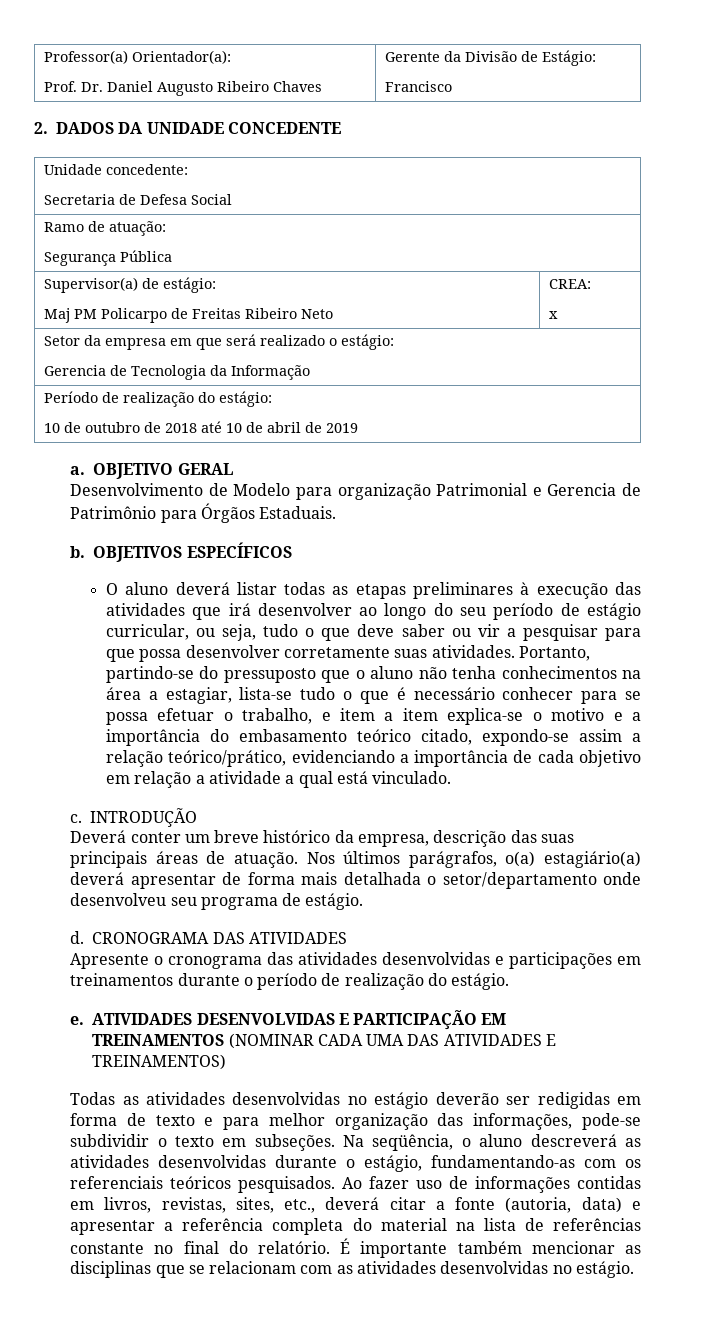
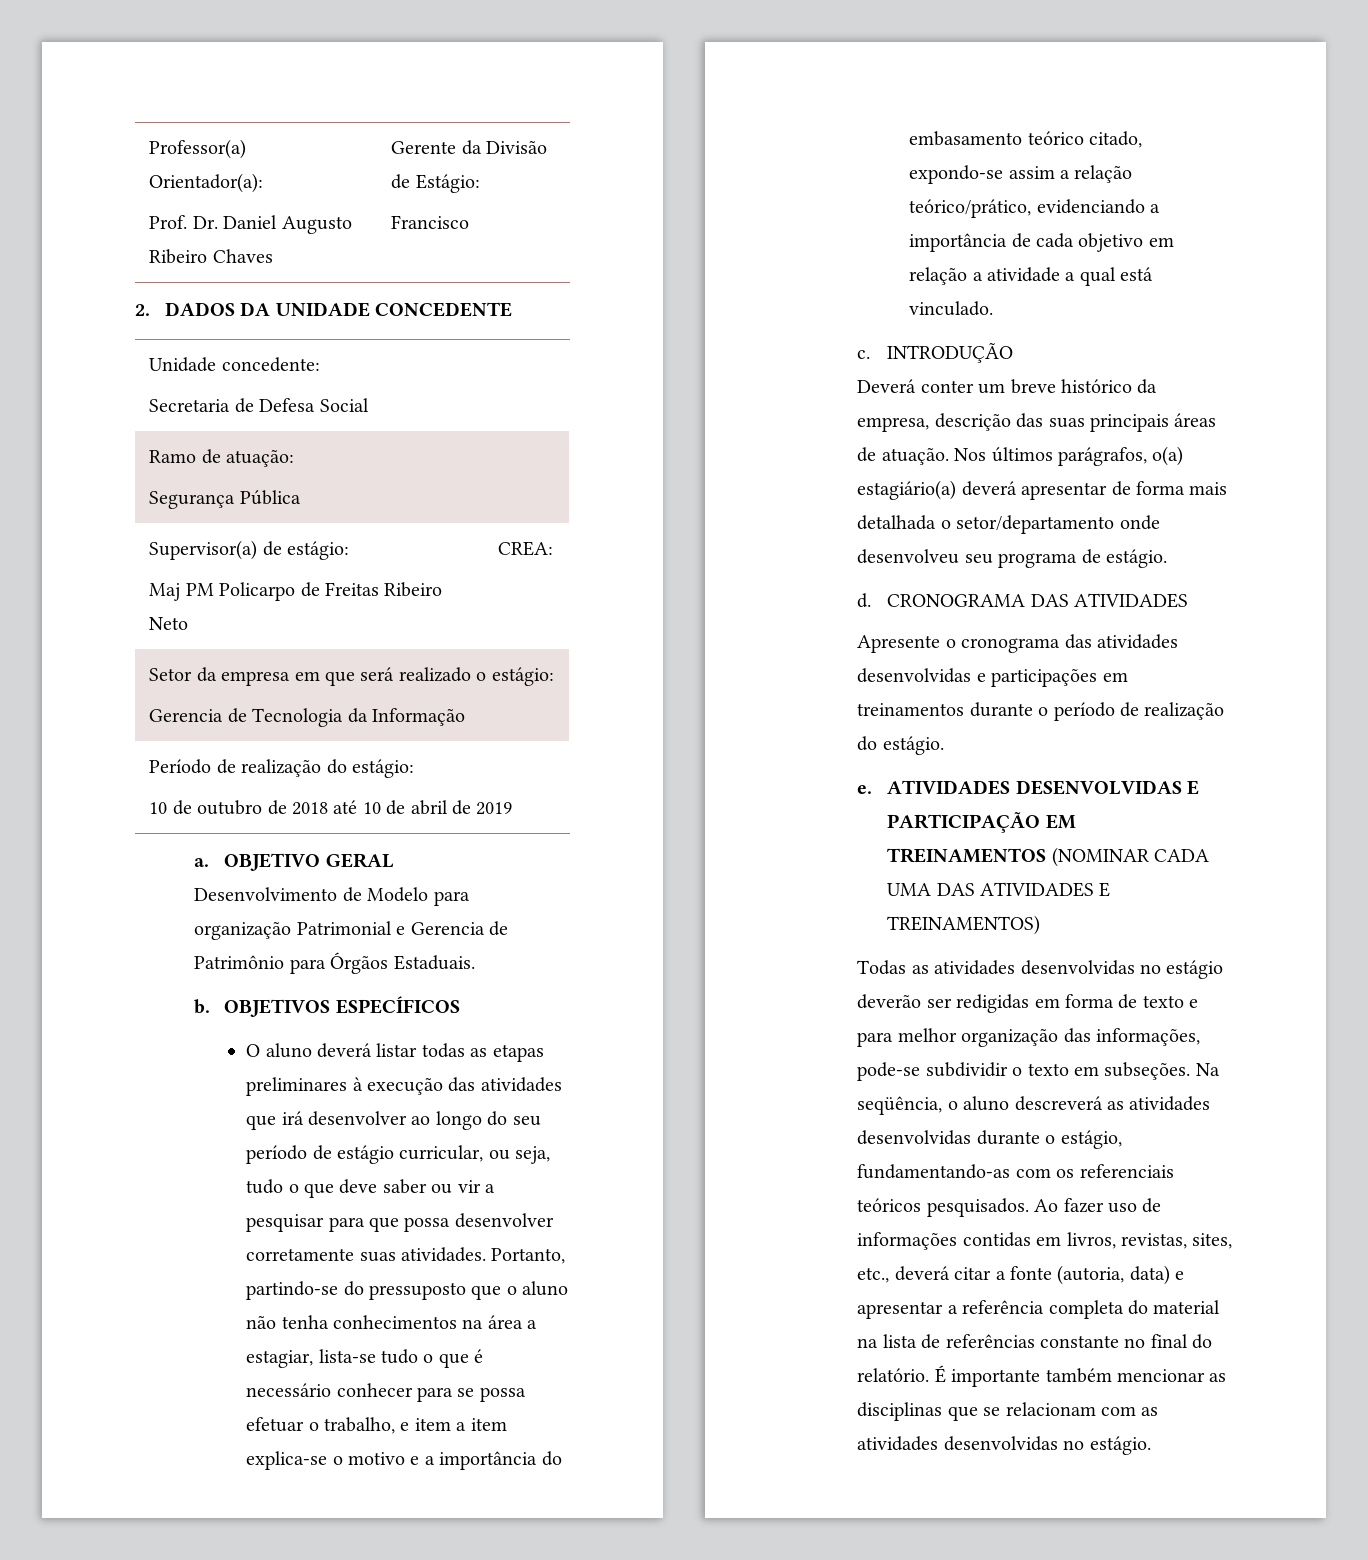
[548,311,558,319] // x -> (554, 548) none

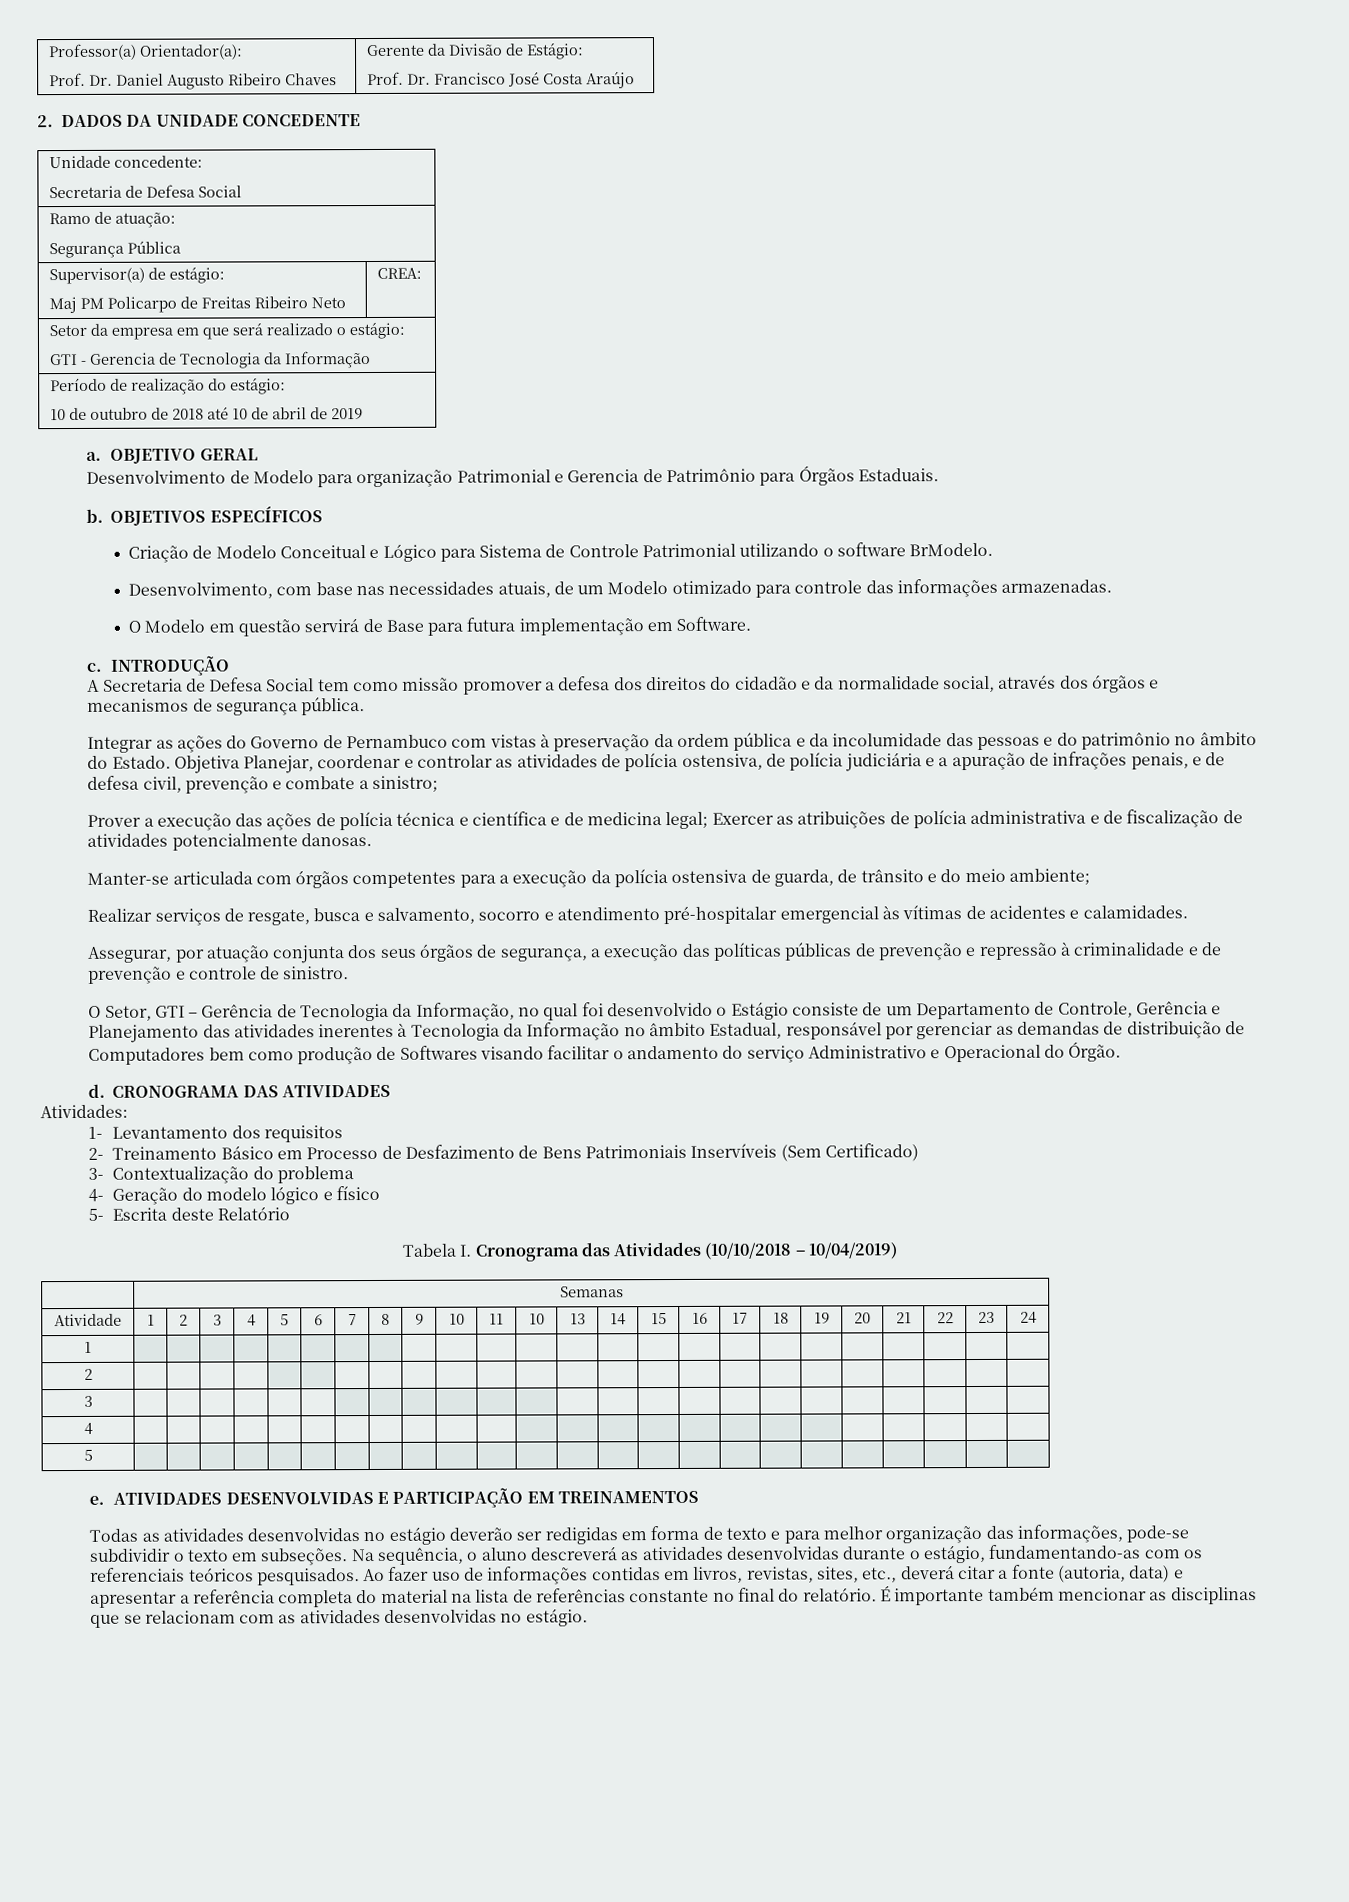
(480, 183) none -> [367,71,432,86] Prof. Dr.
(470, 222) none -> [508,71,636,89] José Costa Araújo
(554, 676) none -> [50,353,88,366] GTI -
[246,1043,544,1062] [246,1077,562,1096] [246,1111,541,1130] [246,1145,551,1164] [246,1179,495,1198] [246,1213,554,1232] [246,1247,566,1264] [246,1281,569,1300] [246,1315,538,1329] [246,1349,484,1368] [246,1383,526,1402] [246,1417,507,1434] [246,1451,562,1470] [909,131,1142,148] [909,165,1133,184] [909,199,1160,218] [909,233,1174,252] [909,267,1154,286] [909,301,994,316] [857,342,1014,363] [857,379,1158,394] [857,413,1217,432] [857,446,1184,466] [857,480,1228,500] [857,515,1160,534] [857,549,1168,568] [857,593,1188,608] [857,634,1179,653] [857,668,1128,687] [857,702,1225,721] [857,736,944,755] O aluno deverá listar todas as etapas preliminares à execução das atividades que irá desenvolver ao longo do seu período de estágio curricular, ou seja, tudo o que deve saber ou vir a pesquisar para que possa desenvolver corretamente suas atividades. Portanto, partindo-se do pressuposto que o aluno não tenha conhecimentos na área a estagiar, lista-se tudo o que é necessário conhecer para se possa efetuar o trabalho, e item a item explica-se o motivo e a importância do embasamento teórico citado, expondo-se assim a relação teórico/prático, evidenciando a importância de cada objetivo em relação a atividade a qual está vinculado. // c. INTRODUÇÃO // Deverá conter um breve histórico da empresa, descrição das suas principais áreas de atuação. Nos últimos parágrafos, o(a) estagiário(a) deverá apresentar de forma mais detalhada o setor/departamento onde desenvolveu seu programa de estágio. // d. CRONOGRAMA DAS ATIVIDADES // Apresente o cronograma das atividades desenvolvidas e participações em treinamentos durante o período de realização do estágio. -> [127,542,994,563] [127,578,1113,599] [127,616,752,637] [87,655,231,676] [87,674,1160,695] [87,697,366,716] [87,732,1257,753] [87,751,1226,774] [87,775,439,794] [87,809,1243,831] [87,833,372,851] [87,868,1090,889] [87,905,1188,926] [87,941,1222,964] [88,966,350,984] [88,1001,1222,1022] [88,1021,1245,1043] [88,1041,1122,1065] [88,1083,391,1098] [40,1104,128,1119] [88,1125,343,1143] [88,1143,919,1162] [88,1166,354,1184] [88,1185,380,1205] [88,1206,290,1221] [401,1241,899,1262] [559,1286,624,1298] [54,1313,122,1327] [146,1314,155,1326] [179,1314,188,1326] [212,1314,222,1326] [246,1314,256,1327] [280,1314,289,1326] [313,1314,323,1326] [347,1314,357,1326] [381,1313,390,1325] [414,1313,424,1325] [448,1313,465,1325] [489,1313,504,1325] [528,1313,545,1325] [569,1313,586,1325] [610,1313,626,1326] [650,1313,667,1325] [691,1312,708,1324] [732,1312,748,1324] [772,1312,789,1324] [813,1312,830,1324] [854,1312,871,1324] [895,1312,912,1324] [936,1312,954,1324] [978,1311,995,1323] [1019,1311,1037,1324] [84,1341,92,1353] [83,1368,93,1380] [83,1395,93,1407] [83,1422,93,1435] [83,1449,93,1461] Criação de Modelo Conceitual e Lógico para Sistema de Controle Patrimonial utilizando o software BrModelo. // Desenvolvimento, com base nas necessidades atuais, de um Modelo otimizado para controle das informações armazenadas. // O Modelo em questão servirá de Base para futura implementação em Software. // c. INTRODUÇÃO // A Secretaria de Defesa Social tem como missão promover a defesa dos direitos do cidadão e da normalidade social, através dos órgãos e mecanismos de segurança pública. // Integrar as ações do Governo de Pernambuco com vistas à preservação da ordem pública e da incolumidade das pessoas e do patrimônio no âmbito do Estado. Objetiva Planejar, coordenar e controlar as atividades de polícia ostensiva, de polícia judiciária e a apuração de infrações penais, e de defesa civil, prevenção e combate a sinistro; // Prover a execução das ações de polícia técnica e científica e de medicina legal; Exercer as atribuições de polícia administrativa e de fiscalização de atividades potencialmente danosas. // Manter-se articulada com órgãos competentes para a execução da polícia ostensiva de guarda, de trânsito e do meio ambiente; // Realizar serviços de resgate, busca e salvamento, socorro e atendimento pré-hospitalar emergencial às vítimas de acidentes e calamidades. // Assegurar, por atuação conjunta dos seus órgãos de segurança, a execução das políticas públicas de prevenção e repressão à criminalidade e de prevenção e controle de sinistro. // O Setor, GTI – Gerência de Tecnologia da Informação, no qual foi desenvolvido o Estágio consiste de um Departamento de Controle, Gerência e Planejamento das atividades inerentes à Tecnologia da Informação no âmbito Estadual, responsável por gerenciar as demandas de distribuição de Computadores bem como produção de Softwares visando facilitar o andamento do serviço Administrativo e Operacional do Órgão. // d. CRONOGRAMA DAS ATIVIDADES // Atividades: // 1- Levantamento dos requisitos // 2- Treinamento Básico em Processo de Desfazimento de Bens Patrimoniais Inservíveis (Sem Certificado) // 3- Contextualização do problema // 4- Geração do modelo lógico e físico // 5- Escrita deste Relatório // Tabela I. Cronograma das Atividades (10/10/2018 – 10/04/2019) // | Semanas // Atividade | 1 | 2 | 3 | 4 | 5 | 6 | 7 | 8 | 9 | 10 | 11 | 10 | 13 | 14 | 15 | 16 | 17 | 18 | 19 | 20 | 21 | 22 | 23 | 24 // 1 | | | | | | | | | | | | | | | | | | | | | | | | // 2 | | | | | | | | | | | | | | | | | | | | | | | | // 3 | | | | | | | | | | | | | | | | | | | | | | | | // 4 | | | | | | | | | | | | | | | | | | | | | | | | // 5 | | | | | | | | | | | | | | | | | | | | | | | |
[1051,847,1209,867] [887,882,1111,897] [887,915,1041,935] (NOMINAR CADA UMA DAS ATIVIDADES E TREINAMENTOS) -> (699, 1497) none
[857,1096,943,1115] seqüência, -> [377,1547,465,1565] sequência,

